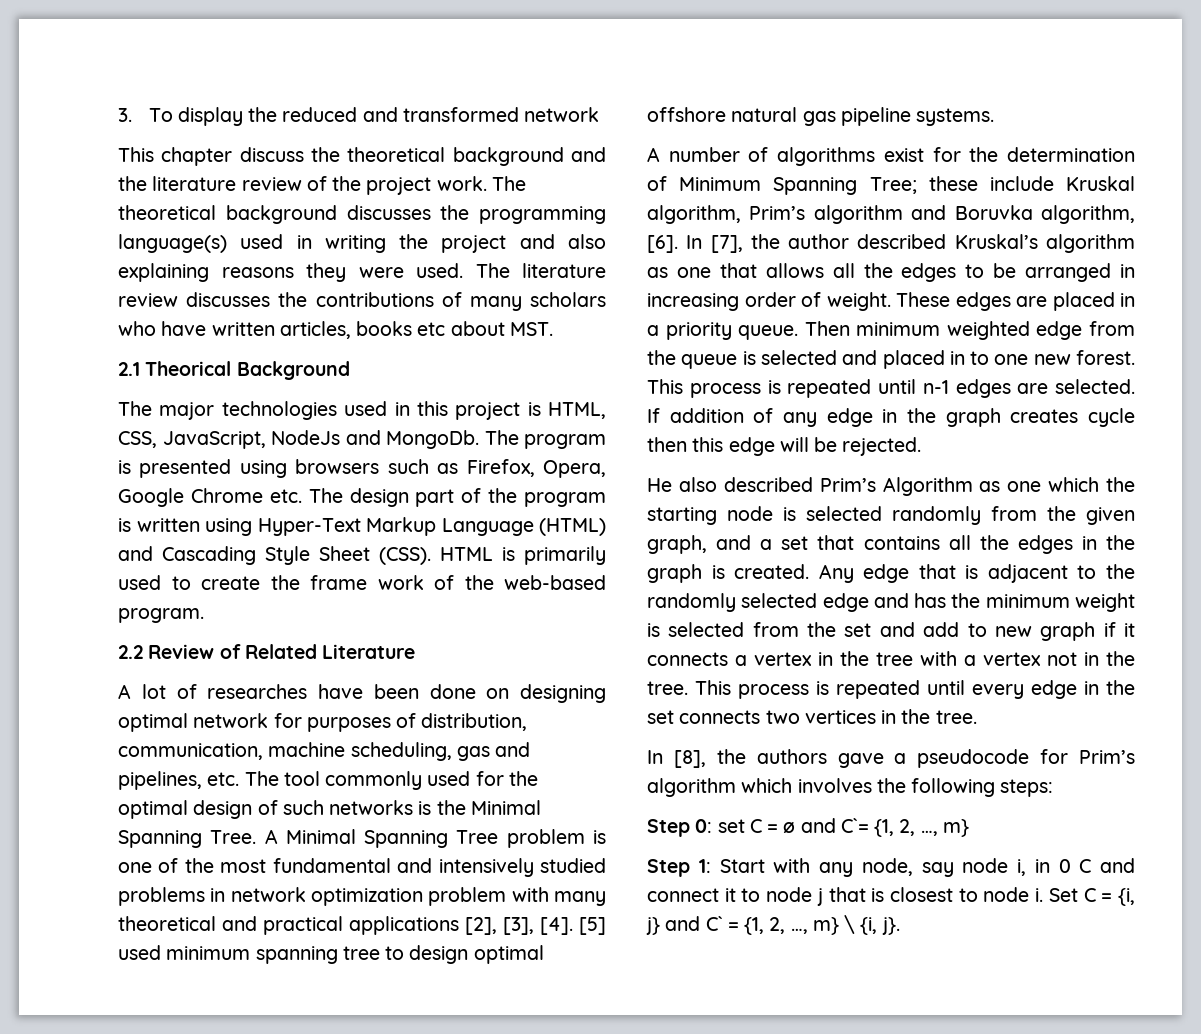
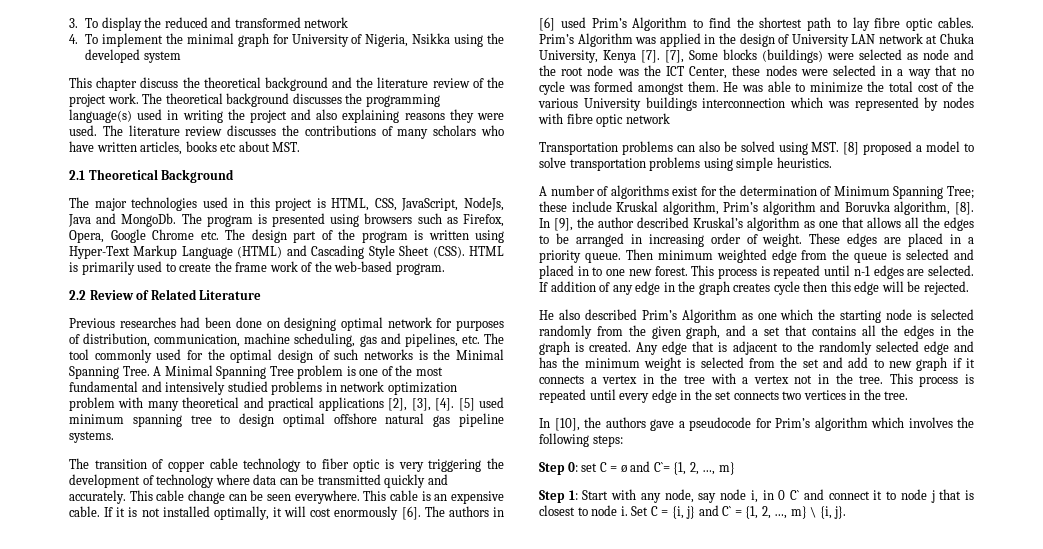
(600, 114) none -> [69,33,504,47] [85,49,181,63] // 4. To implement the minimal graph for University of Nigeria, Nsikka using the developed system
[145,361,232,376] Theorical -> [88,169,158,180] Theoretical
[271,430,340,445] NodeJs -> [464,197,504,211] [68,214,91,227] NodeJs, Java
[118,684,363,699] A lot of researches have -> [69,317,201,328] Previous researches had
(995, 117) none -> [69,458,505,472] [69,474,448,488] [69,490,505,504] [69,506,505,520] [539,17,974,31] [539,33,974,47] [539,49,974,63] [539,65,974,79] [539,81,975,95] [538,97,974,111] [538,113,670,127] [539,141,975,155] [539,157,832,171] // The transition of copper cable technology to fiber optic is very triggering the development of technology where data can be transmitted quickly and accurately. This cable change can be seen everywhere. This cable is an expensive cable. If it is not installed optimally, it will cost enormously [6]. The authors in [6] used Prim’s Algorithm to find the shortest path to lay fibre optic cables. Prim’s Algorithm was applied in the design of University LAN network at Chuka University, Kenya [7]. [7], Some blocks (buildings) were selected as node and the root node was the ICT Center, these nodes were selected in a way that no cycle was formed amongst them. He was able to minimize the total cost of the various University buildings interconnection which was represented by nodes with fibre optic network // Transportation problems can also be solved using MST. [8] proposed a model to solve transportation problems using simple heuristics.
[647,235,743,253] [6]. In [7], -> [955,202,974,215] [539,218,573,231] [8]. In [9],
[673,750,706,768] [8], -> [554,418,580,431] [10],
[1079,859,1092,873] C -> [790,490,800,500] C`

